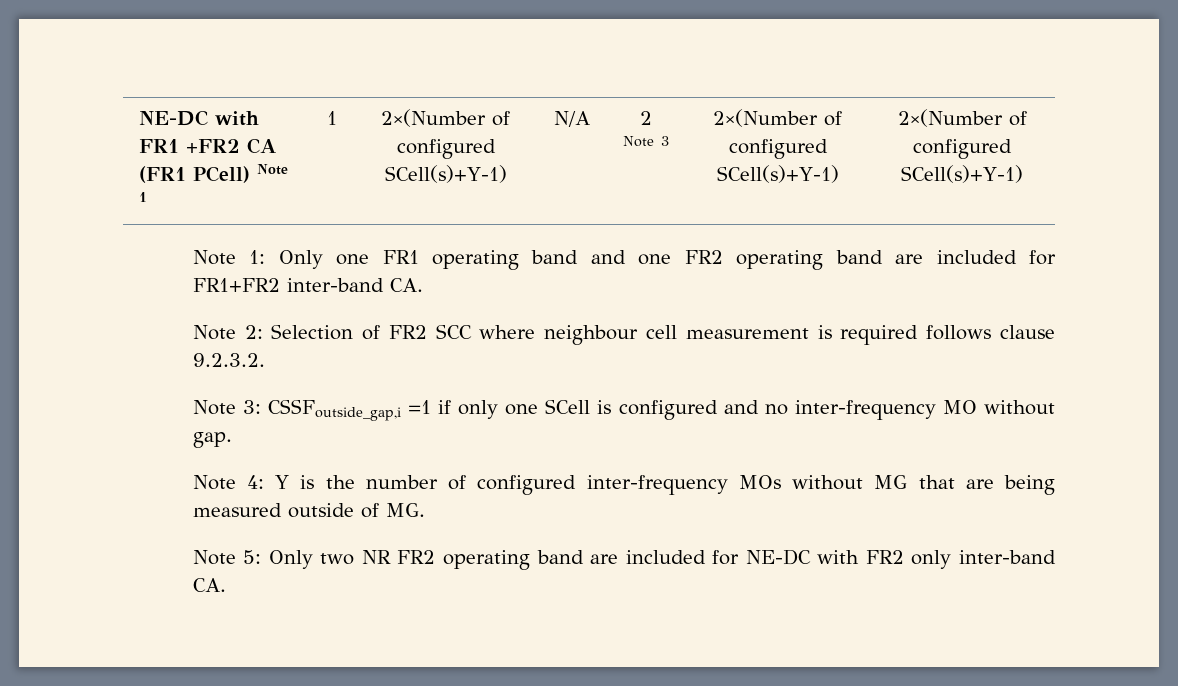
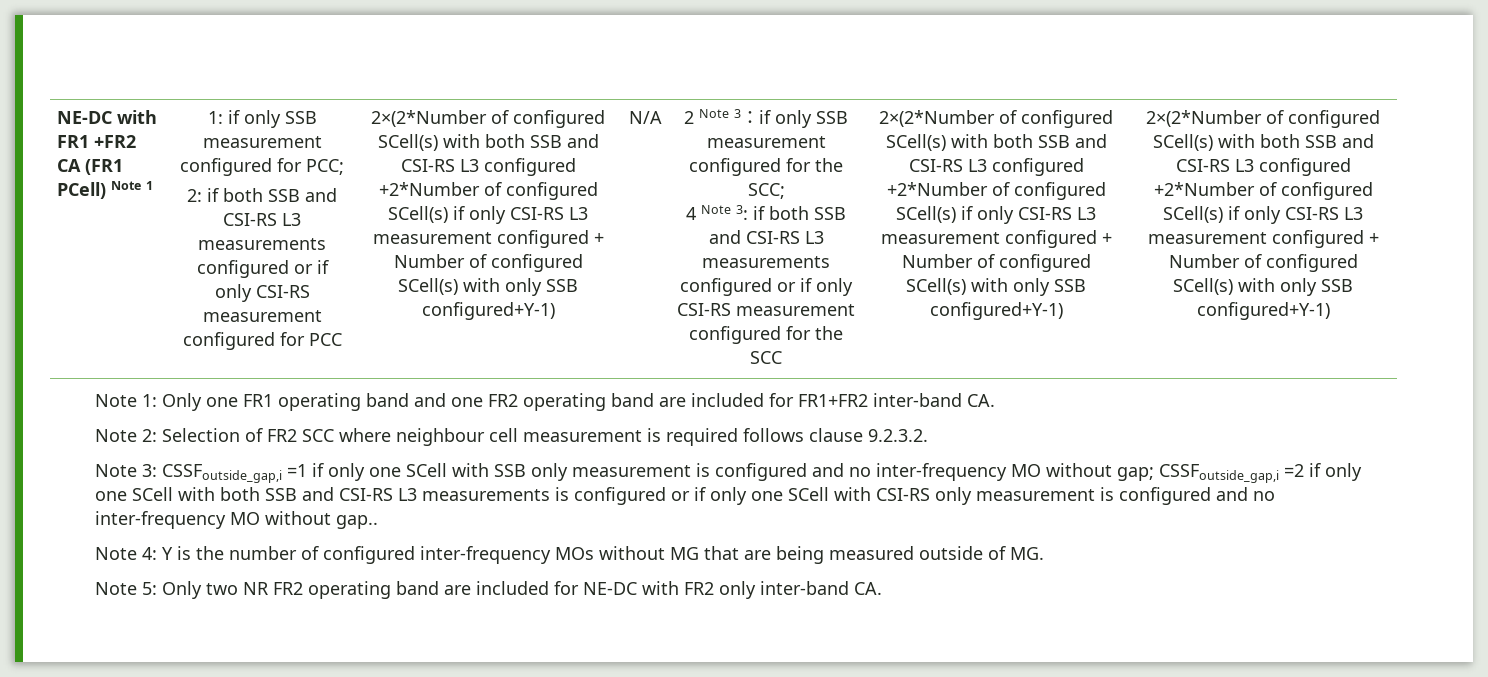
[327,111,337,125] [381,109,510,127] [396,139,496,159] [384,165,507,183] [553,111,590,127] [639,111,652,125] [622,136,669,147] [713,109,842,127] [728,139,828,159] [716,165,839,183] [897,109,1027,127] [913,139,1012,159] [901,165,1023,183] 1 | 2×(Number of configured SCell(s)+Y-1) | N/A | 2 Note 3 | 2×(Number of configured SCell(s)+Y-1) | 2×(Number of configured SCell(s)+Y-1) -> [207,110,317,128] [202,136,322,148] [180,158,344,176] [187,188,337,202] [223,213,301,226] [198,238,326,250] [196,260,329,278] [214,284,310,302] [202,310,322,322] [182,332,342,350] [371,110,605,128] [377,134,599,151] [400,158,576,176] [378,182,598,200] [388,206,588,224] [372,230,604,248] [393,254,583,272] [398,278,578,296] [421,302,555,320] [629,111,662,124] [684,109,848,128] [706,136,826,148] [689,158,843,176] [747,183,785,199] [686,205,846,220] [708,230,824,244] [702,256,830,268] [680,278,853,296] [677,303,855,316] [689,326,843,344] [750,351,782,364] [879,110,1113,128] [885,134,1107,151] [908,158,1084,176] [886,182,1106,200] [896,206,1096,224] [880,230,1112,248] [901,254,1091,272] [906,278,1086,296] [929,302,1063,320] [1146,110,1380,128] [1152,134,1374,151] [1175,158,1351,176] [1153,182,1373,200] [1163,206,1363,224] [1147,230,1379,248] [1168,254,1358,272] [1173,278,1353,296] [1196,302,1330,320] 1: if only SSB measurement configured for PCC; // 2: if both SSB and CSI-RS L3 measurements configured or if only CSI-RS measurement configured for PCC | 2×(2*Number of configured SCell(s) with both SSB and CSI-RS L3 configured +2*Number of configured SCell(s) if only CSI-RS L3 measurement configured + Number of configured SCell(s) with only SSB configured+Y-1) | N/A | 2 Note 3：if only SSB measurement configured for the SCC; // 4 Note 3: if both SSB and CSI-RS L3 measurements configured or if only CSI-RS measurement configured for the SCC | 2×(2*Number of configured SCell(s) with both SSB and CSI-RS L3 configured +2*Number of configured SCell(s) if only CSI-RS L3 measurement configured + Number of configured SCell(s) with only SSB configured+Y-1) | 2×(2*Number of configured SCell(s) with both SSB and CSI-RS L3 configured +2*Number of configured SCell(s) if only CSI-RS L3 measurement configured + Number of configured SCell(s) with only SSB configured+Y-1)
[597,400,1056,420] [192,432,232,448] is configured and no inter-frequency MO without gap. -> [452,463,1363,483] [95,487,1276,505] [95,511,379,529] with SSB only measurement is configured and no inter-frequency MO without gap; CSSFoutside_gap,i =2 if only one SCell with both SSB and CSI-RS L3 measurements is configured or if only one SCell with CSI-RS only measurement is configured and no inter-frequency MO without gap..

